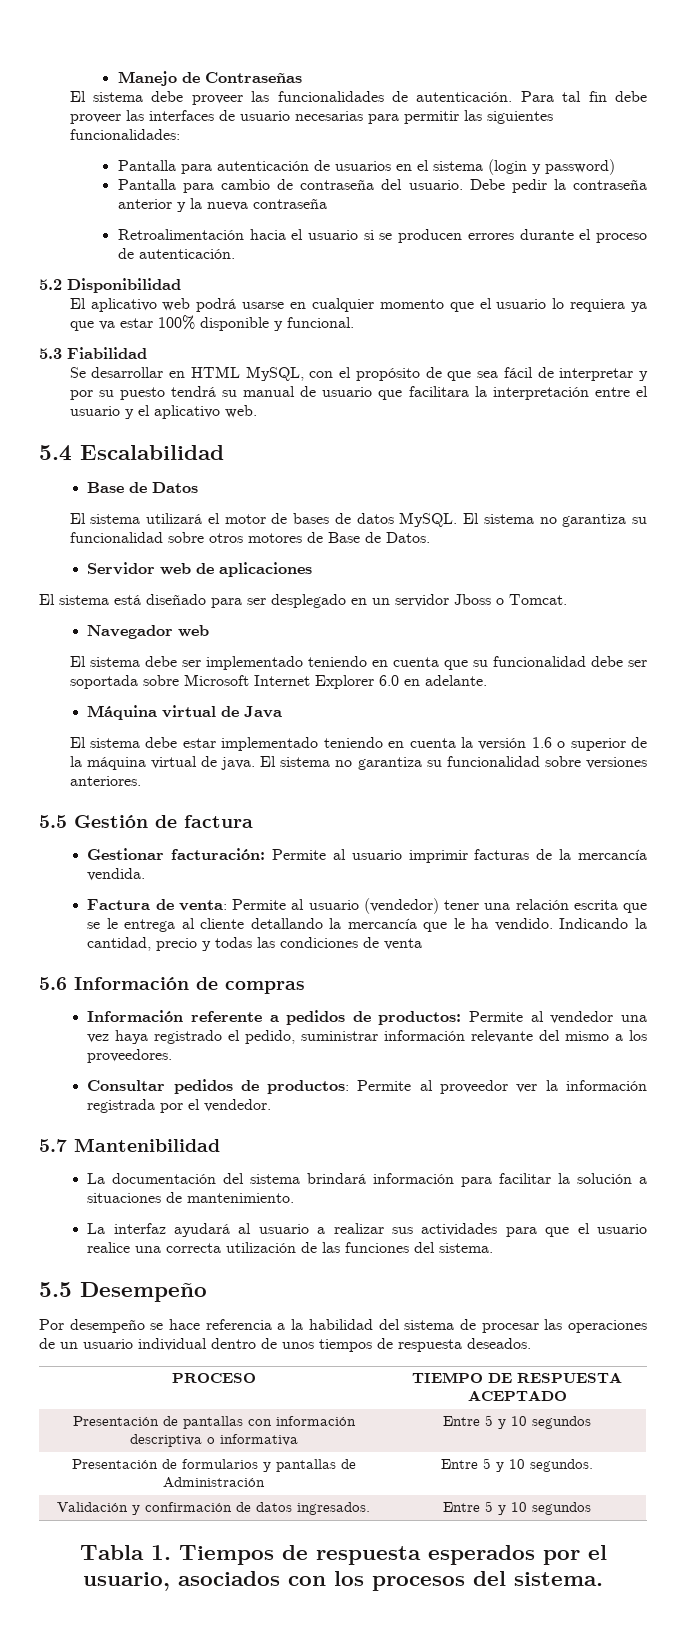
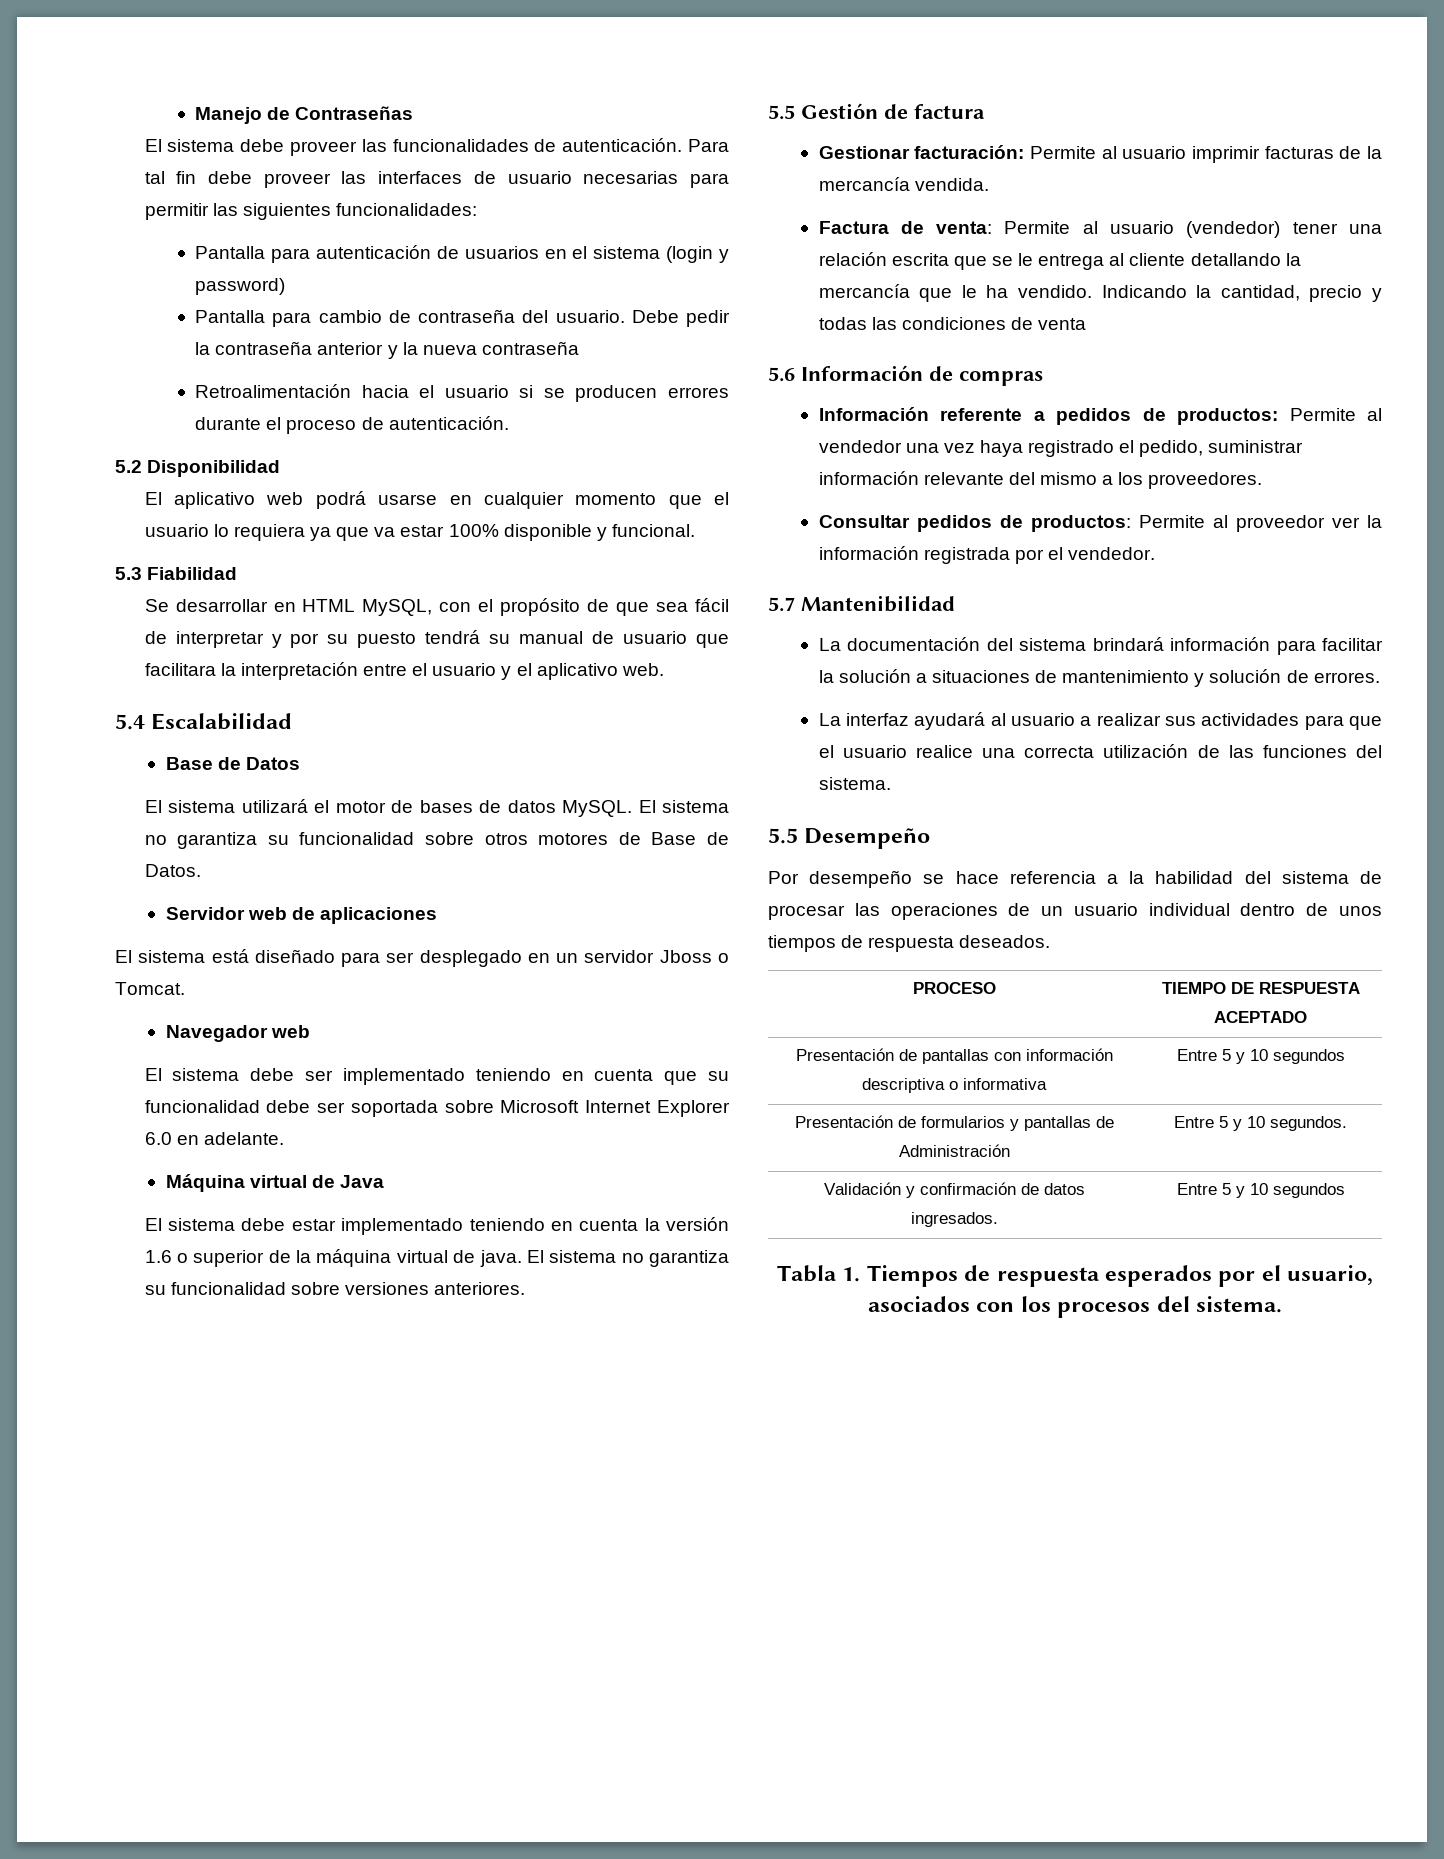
[187,1193,295,1203] mantenimiento. -> [1062,669,1380,687] mantenimiento y solución de errores.

